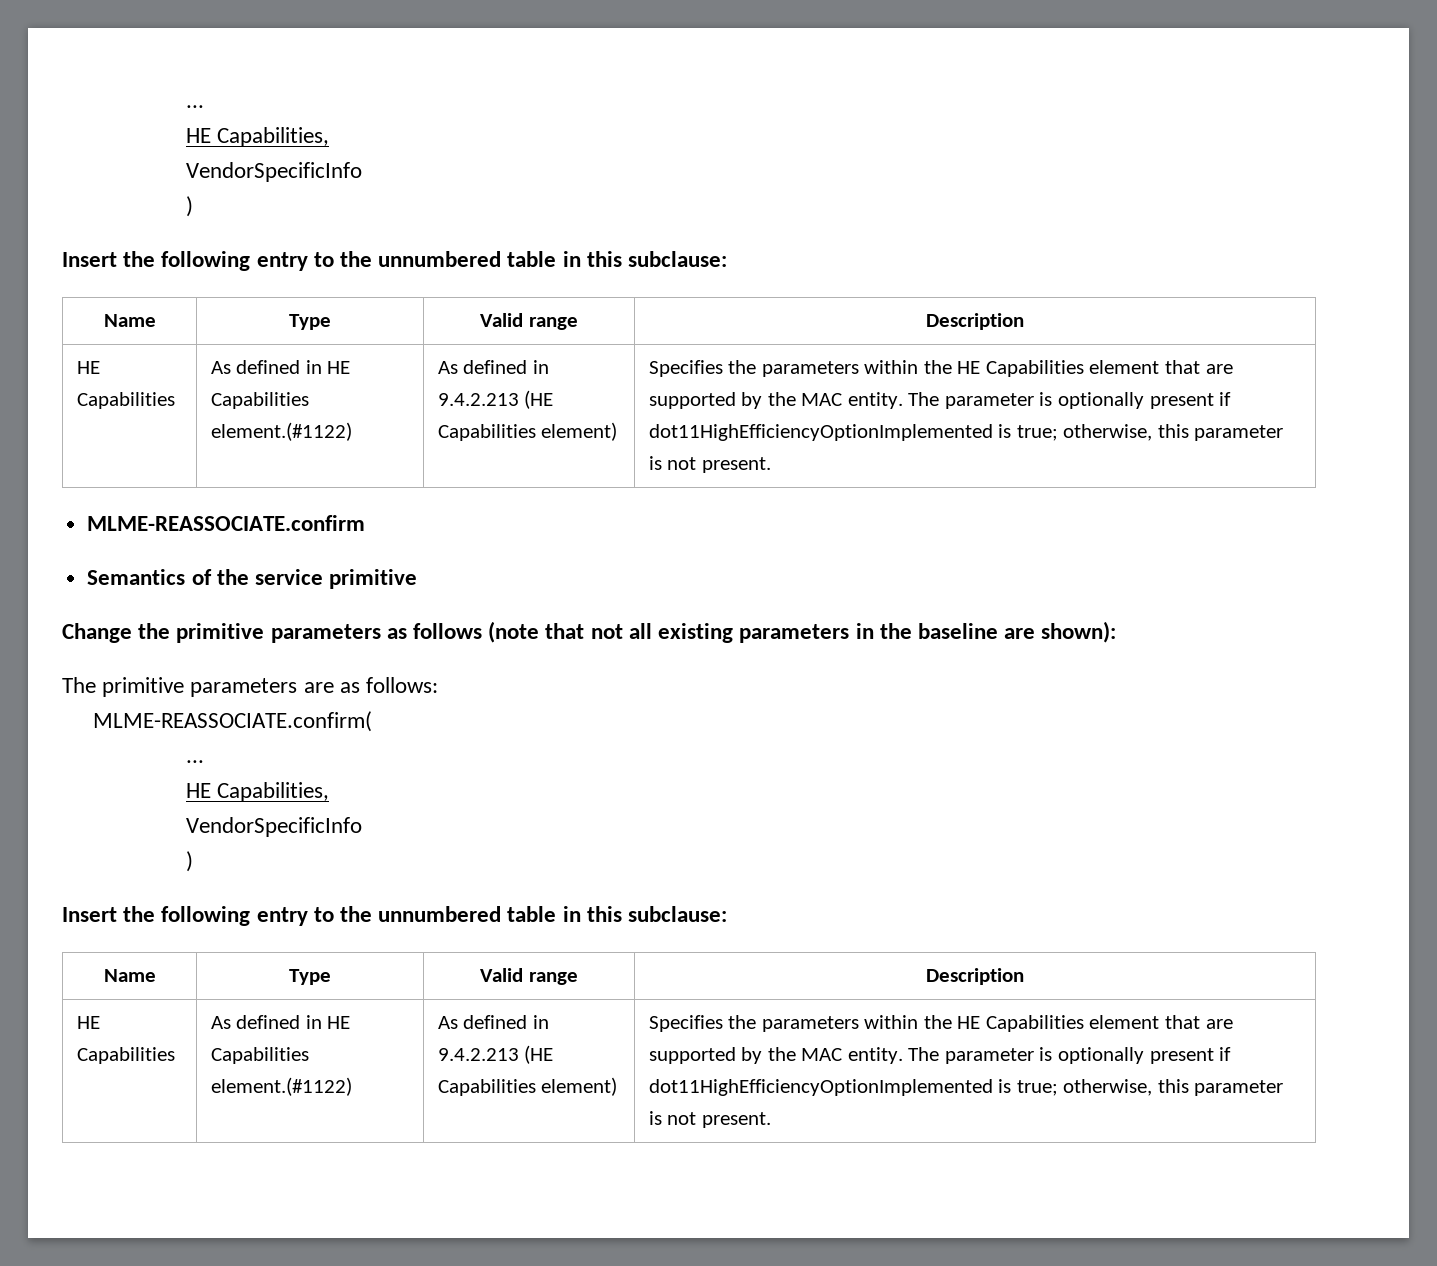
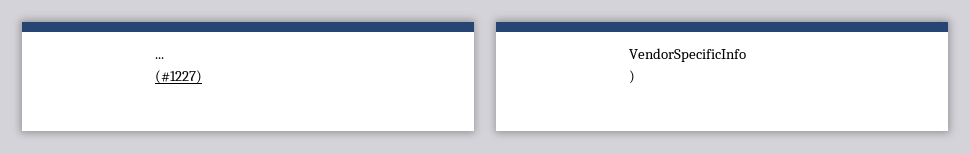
[185,105,204,108] [185,127,329,147] [185,162,362,182] [185,196,193,217] [62,251,728,271] [103,314,156,327] [289,314,331,330] [480,313,578,330] [925,313,1024,330] [76,361,100,374] [76,392,175,409] [210,360,351,374] [210,392,309,409] [210,422,352,441] [437,360,549,374] [437,390,554,409] [437,422,618,441] [648,360,1233,377] [648,392,1232,409] [648,424,1284,441] [648,456,771,473] [87,515,366,531] [87,569,418,589] [62,621,1117,643] [62,677,439,697] [92,711,372,732] [185,760,204,763] [185,782,329,802] [185,817,362,837] [185,851,193,872] [62,906,728,926] [103,969,156,982] [289,969,331,985] [480,968,578,985] [925,968,1024,985] [76,1016,100,1029] [76,1047,175,1064] [210,1015,351,1029] [210,1047,309,1064] [210,1077,352,1096] [437,1015,549,1029] [437,1045,554,1064] [437,1077,618,1096] [648,1015,1233,1032] [648,1047,1232,1064] [648,1079,1284,1096] [648,1111,771,1128] ... // HE Capabilities, // VendorSpecificInfo // ) // Insert the following entry to the unnumbered table in this subclause: // Name | Type | Valid range | Description // HE Capabilities | As defined in HE Capabilities element.(#1122) | As defined in 9.4.2.213 (HE Capabilities element) | Specifies the parameters within the HE Capabilities element that are supported by the MAC entity. The parameter is optionally present if dot11HighEfficiencyOptionImplemented is true; otherwise, this parameter is not present. // MLME-REASSOCIATE.confirm // Semantics of the service primitive // Change the primitive parameters as follows (note that not all existing parameters in the baseline are shown): // The primitive parameters are as follows: // MLME-REASSOCIATE.confirm( // ... // HE Capabilities, // VendorSpecificInfo // ) // Insert the following entry to the unnumbered table in this subclause: // Name | Type | Valid range | Description // HE Capabilities | As defined in HE Capabilities element.(#1122) | As defined in 9.4.2.213 (HE Capabilities element) | Specifies the parameters within the HE Capabilities element that are supported by the MAC entity. The parameter is optionally present if dot11HighEfficiencyOptionImplemented is true; otherwise, this parameter is not present. -> [154,57,164,59] [154,70,202,84] [628,48,746,62] [628,70,635,84] ... // (#1227) // VendorSpecificInfo // )

